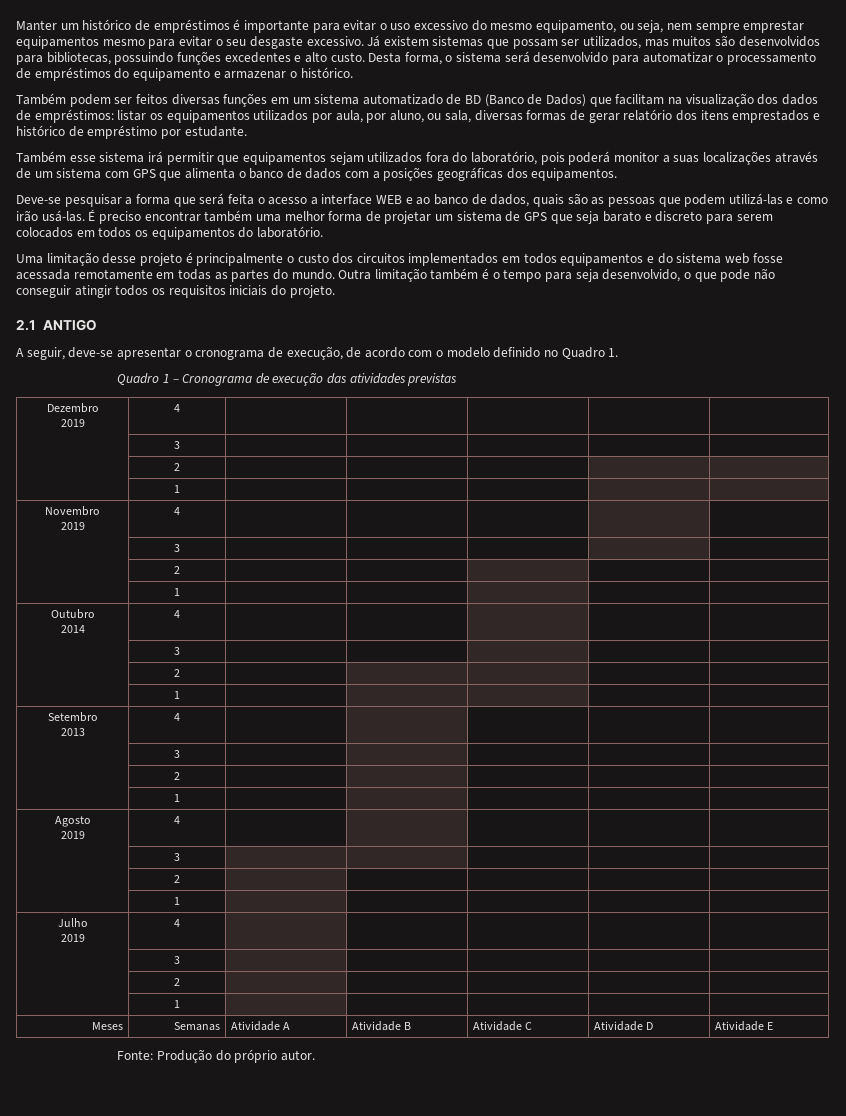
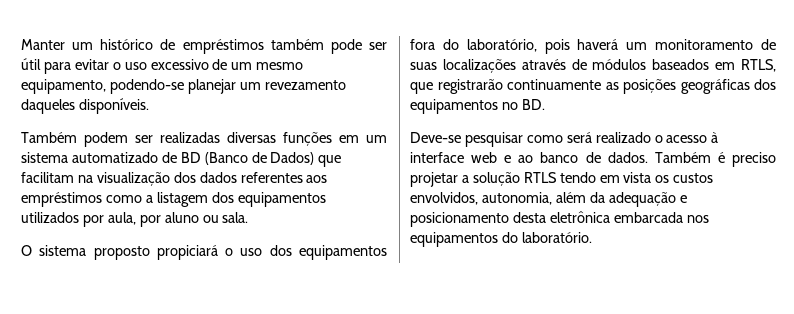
[233,19,309,33] é importante -> [270,39,387,54] [21,58,41,70] também pode ser útil
[471,20,805,33] [16,35,820,49] [16,51,816,65] [16,67,353,81] do mesmo equipamento, ou seja, nem sempre emprestar equipamentos mesmo para evitar o seu desgaste excessivo. Já existem sistemas que possam ser utilizados, mas muitos são desenvolvidos para bibliotecas, possuindo funções excedentes e alto custo. Desta forma, o sistema será desenvolvido para automatizar o processamento de empréstimos do equipamento e armazenar o histórico. -> [212,59,304,70] [21,79,346,94] [21,98,149,114] de um mesmo equipamento, podendo-se planejar um revezamento daqueles disponíveis.
[135,94,168,104] feitos -> [159,132,220,143] realizadas
[16,109,163,123] de empréstimos: listar os -> [240,172,328,183] [21,192,234,207] referentes aos empréstimos como a listagem dos
[389,109,820,123] [16,125,247,139] [16,151,818,165] [16,167,618,181] [16,193,829,207] [16,209,773,224] [16,226,323,240] [16,252,783,266] [16,268,775,282] [16,285,335,298] [16,319,97,331] [16,346,619,360] [117,372,458,386] [46,403,99,413] [60,419,85,427] [174,404,180,412] [174,441,180,449] [174,463,180,471] [174,485,180,493] [45,506,100,516] [60,522,85,530] [174,507,180,515] [174,544,180,552] [174,566,180,574] [174,588,180,596] [50,609,95,619] [60,625,85,633] [174,610,180,618] [174,647,180,655] [174,669,180,677] [174,691,180,699] [47,712,98,722] [60,728,85,736] [174,713,180,721] [174,750,180,758] [174,772,180,780] [174,794,180,802] [54,816,91,827] [60,831,85,839] [174,816,180,824] [174,853,180,861] [174,875,180,883] [174,897,180,905] [57,918,88,927] [60,934,85,942] [174,919,180,927] [174,956,180,964] [174,978,180,986] [174,1000,180,1008] [91,1022,123,1030] [173,1022,220,1031] [231,1021,291,1031] [352,1021,412,1031] [473,1021,533,1031] [594,1021,654,1031] [715,1021,774,1031] [117,1049,315,1063] aluno, ou sala, diversas formas de gerar relatório dos itens emprestados e histórico de empréstimo por estudante. // Também esse sistema irá permitir que equipamentos sejam utilizados fora do laboratório, pois poderá monitor a suas localizações através de um sistema com GPS que alimenta o banco de dados com a posições geográficas dos equipamentos. // Deve-se pesquisar a forma que será feita o acesso a interface WEB e ao banco de dados, quais são as pessoas que podem utilizá-las e como irão usá-las. É preciso encontrar também uma melhor forma de projetar um sistema de GPS que seja barato e discreto para serem colocados em todos os equipamentos do laboratório. // Uma limitação desse projeto é principalmente o custo dos circuitos implementados em todos equipamentos e do sistema web fosse acessada remotamente em todas as partes do mundo. Outra limitação também é o tempo para seja desenvolvido, o que pode não conseguir atingir todos os requisitos iniciais do projeto. // 2.1 ANTIGO // A seguir, deve-se apresentar o cronograma de execução, de acordo com o modelo definido no Quadro 1. // Quadro 1 – Cronograma de execução das atividades previstas // Dezembro // 2019 | 4 | | | | | // | 3 | | | | | // | 2 | | | | | // | 1 | | | | | // Novembro // 2019 | 4 | | | | | // | 3 | | | | | // | 2 | | | | | // | 1 | | | | | // Outubro // 2014 | 4 | | | | | // | 3 | | | | | // | 2 | | | | | // | 1 | | | | | // Setembro // 2013 | 4 | | | | | // | 3 | | | | | // | 2 | | | | | // | 1 | | | | | // Agosto // 2019 | 4 | | | | | // | 3 | | | | | // | 2 | | | | | // | 1 | | | | | // Julho // 2019 | 4 | | | | | // | 3 | | | | | // | 2 | | | | | // | 1 | | | | | // Meses | Semanas | Atividade A | Atividade B | Atividade C | Atividade D | Atividade E // Fonte: Produção do próprio autor. -> [164,212,249,223] [21,245,387,260] [410,39,776,54] [410,59,777,73] [410,79,776,94] [410,99,545,114] [410,132,719,147] [410,152,776,167] [410,172,714,187] [410,192,687,207] [410,211,709,227] [410,232,592,247] aluno ou sala. // O sistema proposto propiciará o uso dos equipamentos fora do laboratório, pois haverá um monitoramento de suas localizações através de módulos baseados em RTLS, que registrarão continuamente as posições geográficas dos equipamentos no BD. // Deve-se pesquisar como será realizado o acesso à interface web e ao banco de dados. Também é preciso projetar a solução RTLS tendo em vista os custos envolvidos, autonomia, além da adequação e posicionamento desta eletrônica embarcada nos equipamentos do laboratório.

